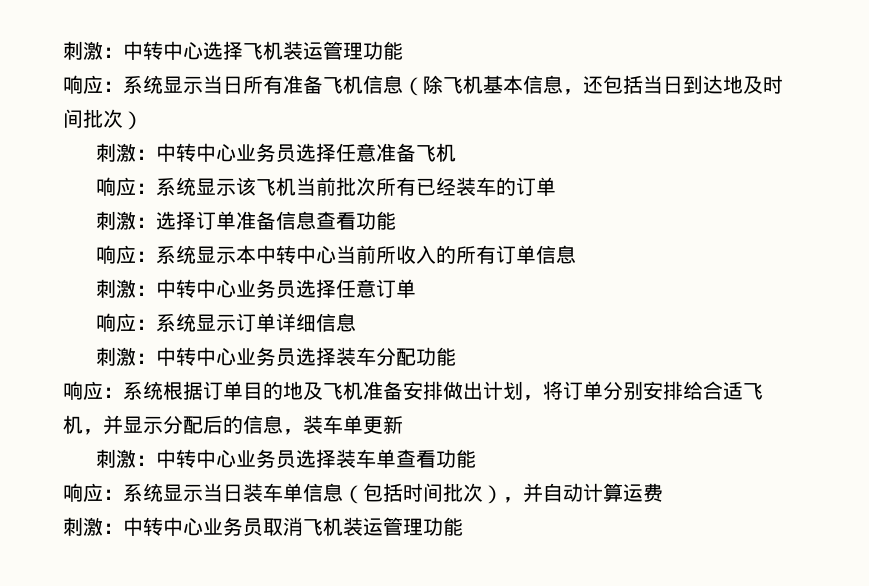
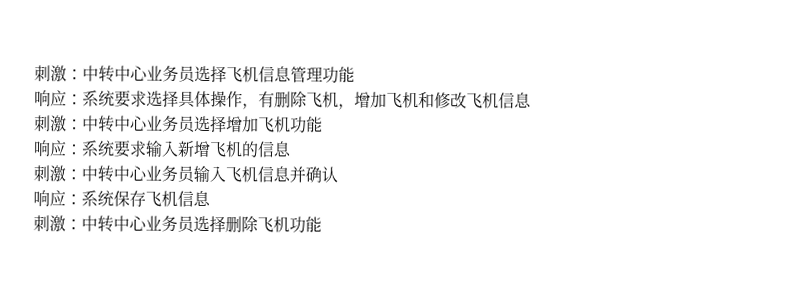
[63,41,403,60] [63,75,783,96] [63,109,143,130] [95,143,456,163] [95,177,556,197] [95,211,396,230] [95,245,576,264] [95,279,416,299] [95,313,356,332] [95,347,456,367] [63,381,763,401] [63,415,403,435] [95,449,476,469] [63,483,663,504] [63,517,463,537] 刺激：中转中心选择飞机装运管理功能 // 响应：系统显示当日所有准备飞机信息（除飞机基本信息，还包括当日到达地及时间批次） // 刺激：中转中心业务员选择任意准备飞机 // 响应：系统显示该飞机当前批次所有已经装车的订单 // 刺激：选择订单准备信息查看功能 // 响应：系统显示本中转中心当前所收入的所有订单信息 // 刺激：中转中心业务员选择任意订单 // 响应：系统显示订单详细信息 // 刺激：中转中心业务员选择装车分配功能 // 响应：系统根据订单目的地及飞机准备安排做出计划，将订单分别安排给合适飞机，并显示分配后的信息，装车单更新 // 刺激：中转中心业务员选择装车单查看功能 // 响应：系统显示当日装车单信息（包括时间批次），并自动计算运费 // 刺激：中转中心业务员取消飞机装运管理功能 -> [34,65,355,84] [34,90,532,110] [34,115,323,134] [33,140,292,158] [33,165,338,183] [33,190,211,207] [33,215,322,234] 刺激：中转中心业务员选择飞机信息管理功能 // 响应：系统要求选择具体操作，有删除飞机，增加飞机和修改飞机信息 // 刺激：中转中心业务员选择增加飞机功能 // 响应：系统要求输入新增飞机的信息 // 刺激：中转中心业务员输入飞机信息并确认 // 响应：系统保存飞机信息 // 刺激：中转中心业务员选择删除飞机功能

